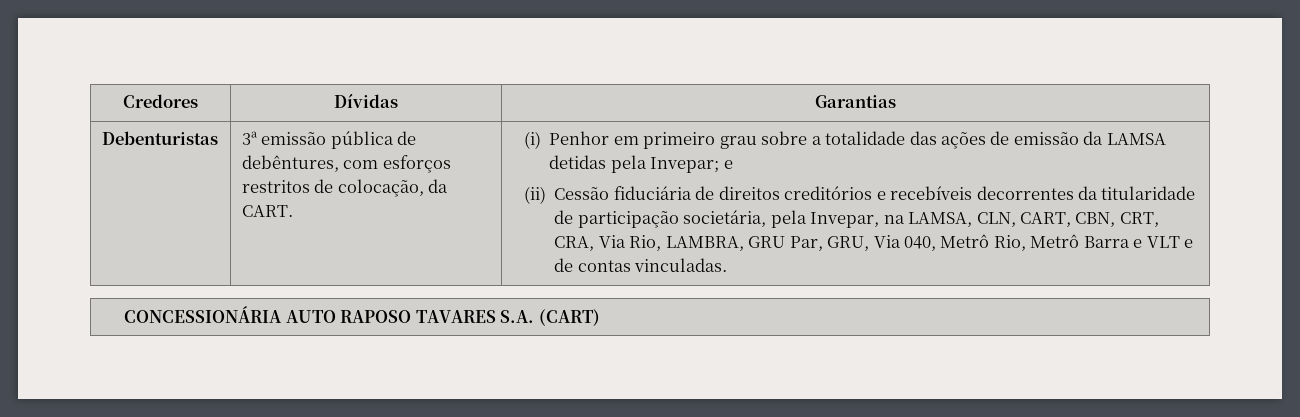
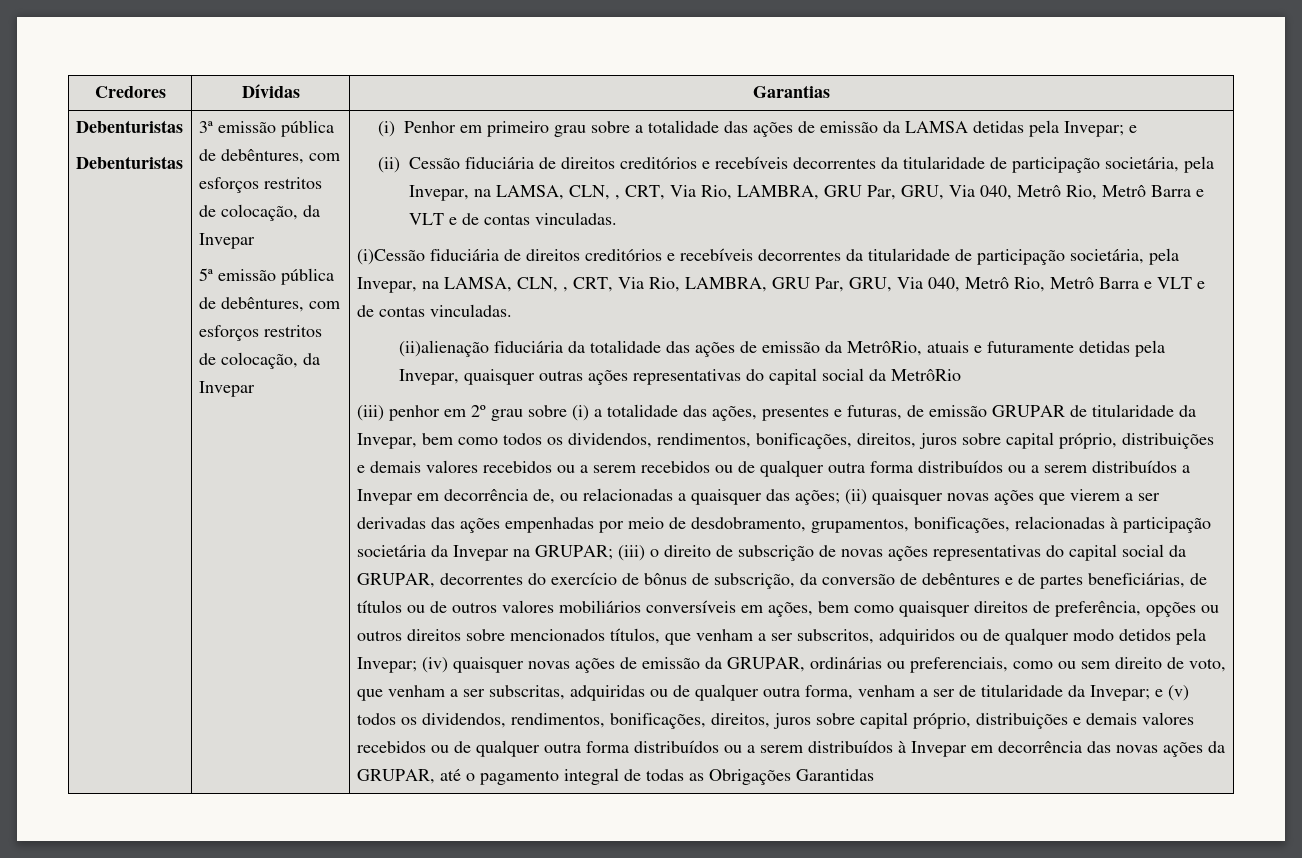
(218, 138) none -> [75,156,183,169] // Debenturistas
[241,205,293,217] CART. -> [198,233,255,249] [198,268,334,285] [198,297,340,312] [198,325,322,341] [198,352,320,369] [198,381,255,397] Invepar // 5ª emissão pública de debêntures, com esforços restritos de colocação, da Invepar
[1019,212,1159,227] [554,236,595,251] CART, CBN, CRT, CRA, -> [614,185,665,200] , CRT,
[124,306,600,326] // CONCESSIONÁRIA AUTO RAPOSO TAVARES S.A. (CART) -> [356,248,1179,265] [356,277,1205,293] [356,304,512,317] [399,340,1166,357] [399,368,962,385] [356,404,1196,421] [356,432,1214,449] [356,460,1190,477] [356,488,1160,505] [356,516,1211,533] [356,544,1186,561] [356,572,1207,589] [356,600,1219,617] [356,628,1206,645] [356,657,1226,673] [356,684,1189,701] [356,712,1194,729] [356,740,1225,757] [356,768,874,785] // (i)Cessão fiduciária de direitos creditórios e recebíveis decorrentes da titularidade de participação societária, pela Invepar, na LAMSA, CLN, , CRT, Via Rio, LAMBRA, GRU Par, GRU, Via 040, Metrô Rio, Metrô Barra e VLT e de contas vinculadas. // (ii)alienação fiduciária da totalidade das ações de emissão da MetrôRio, atuais e futuramente detidas pela Invepar, quaisquer outras ações representativas do capital social da MetrôRio // (iii) penhor em 2º grau sobre (i) a totalidade das ações, presentes e futuras, de emissão GRUPAR de titularidade da Invepar, bem como todos os dividendos, rendimentos, bonificações, direitos, juros sobre capital próprio, distribuições e demais valores recebidos ou a serem recebidos ou de qualquer outra forma distribuídos ou a serem distribuídos a Invepar em decorrência de, ou relacionadas a quaisquer das ações; (ii) quaisquer novas ações que vierem a ser derivadas das ações empenhadas por meio de desdobramento, grupamentos, bonificações, relacionadas à participação societária da Invepar na GRUPAR; (iii) o direito de subscrição de novas ações representativas do capital social da GRUPAR, decorrentes do exercício de bônus de subscrição, da conversão de debêntures e de partes beneficiárias, de títulos ou de outros valores mobiliários conversíveis em ações, bem como quaisquer direitos de preferência, opções ou outros direitos sobre mencionados títulos, que venham a ser subscritos, adquiridos ou de qualquer modo detidos pela Invepar; (iv) quaisquer novas ações de emissão da GRUPAR, ordinárias ou preferenciais, como ou sem direito de voto, que venham a ser subscritas, adquiridas ou de qualquer outra forma, venham a ser de titularidade da Invepar; e (v) todos os dividendos, rendimentos, bonificações, direitos, juros sobre capital próprio, distribuições e demais valores recebidos ou de qualquer outra forma distribuídos ou a serem distribuídos à Invepar em decorrência das novas ações da GRUPAR, até o pagamento integral de todas as Obrigações Garantidas

